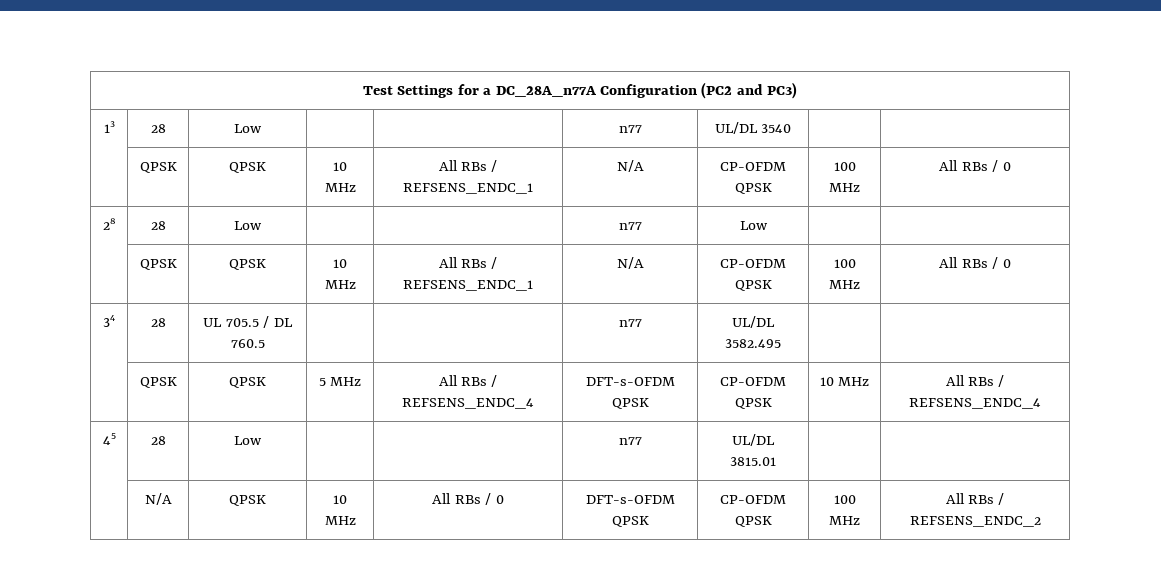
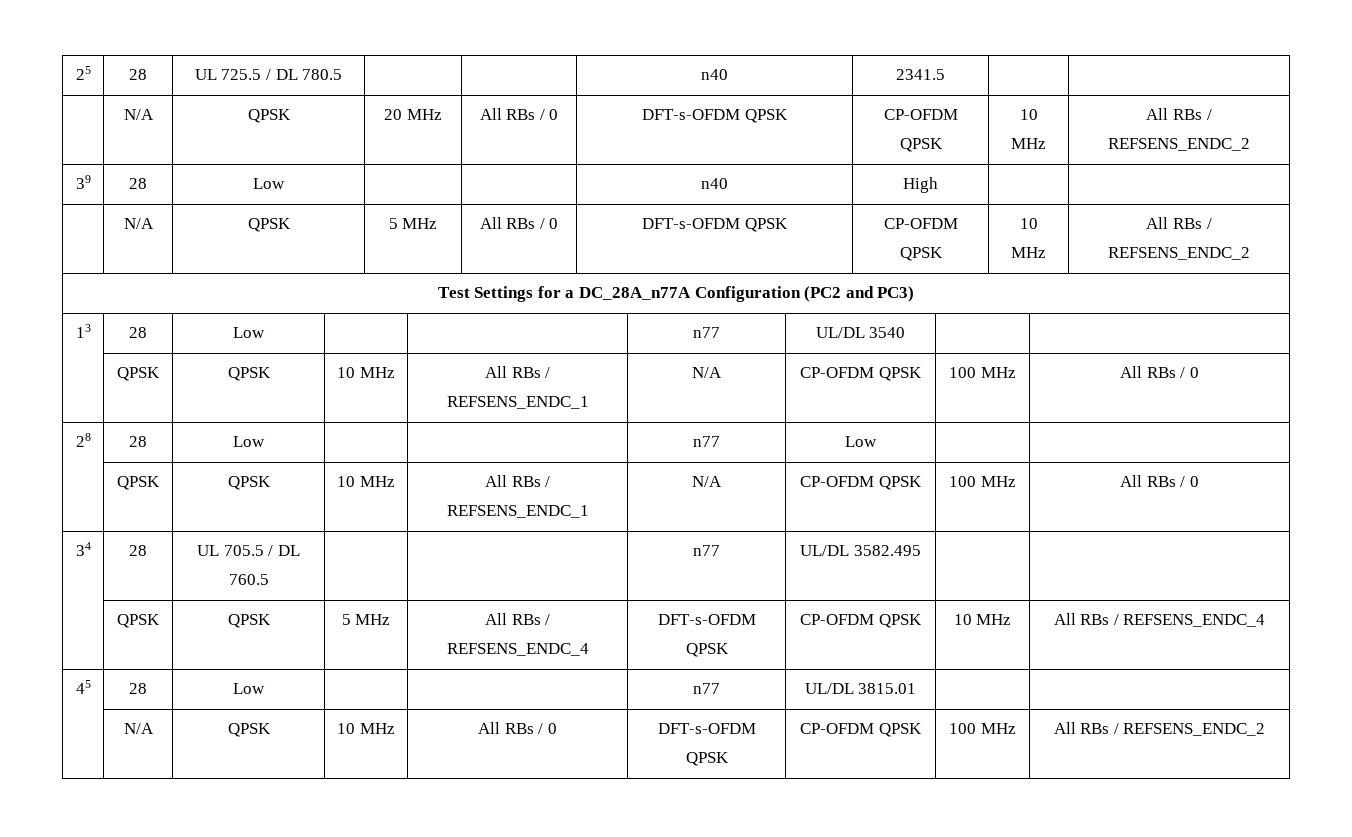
(362, 90) none -> [75,66,91,80] [129,69,147,80] [194,69,343,80] [701,69,728,80] [896,69,945,80] [123,109,154,120] [247,109,291,123] [384,109,442,120] [479,108,559,120] [642,109,788,123] [883,109,958,120] [899,138,943,152] [1019,109,1038,120] [1011,138,1046,149] [1146,108,1212,120] [1108,138,1250,151] [75,175,91,189] [129,178,147,189] [253,178,285,189] [701,178,728,189] [903,177,938,193] [123,218,154,229] [247,218,291,232] [388,218,438,229] [479,217,559,229] [642,218,788,232] [883,218,958,229] [899,247,943,261] [1019,218,1038,229] [1011,247,1046,258] [1146,217,1212,229] [1108,247,1250,260] 25 | 28 | UL 725.5 / DL 780.5 | | | n40 | 2341.5 | | // | N/A | QPSK | 20 MHz | All RBs / 0 | DFT-s-OFDM QPSK | CP-OFDM QPSK | 10 MHz | All RBs / REFSENS_ENDC_2 // 39 | 28 | Low | | | n40 | High | | // | N/A | QPSK | 5 MHz | All RBs / 0 | DFT-s-OFDM QPSK | CP-OFDM QPSK | 10 MHz | All RBs / REFSENS_ENDC_2 //

